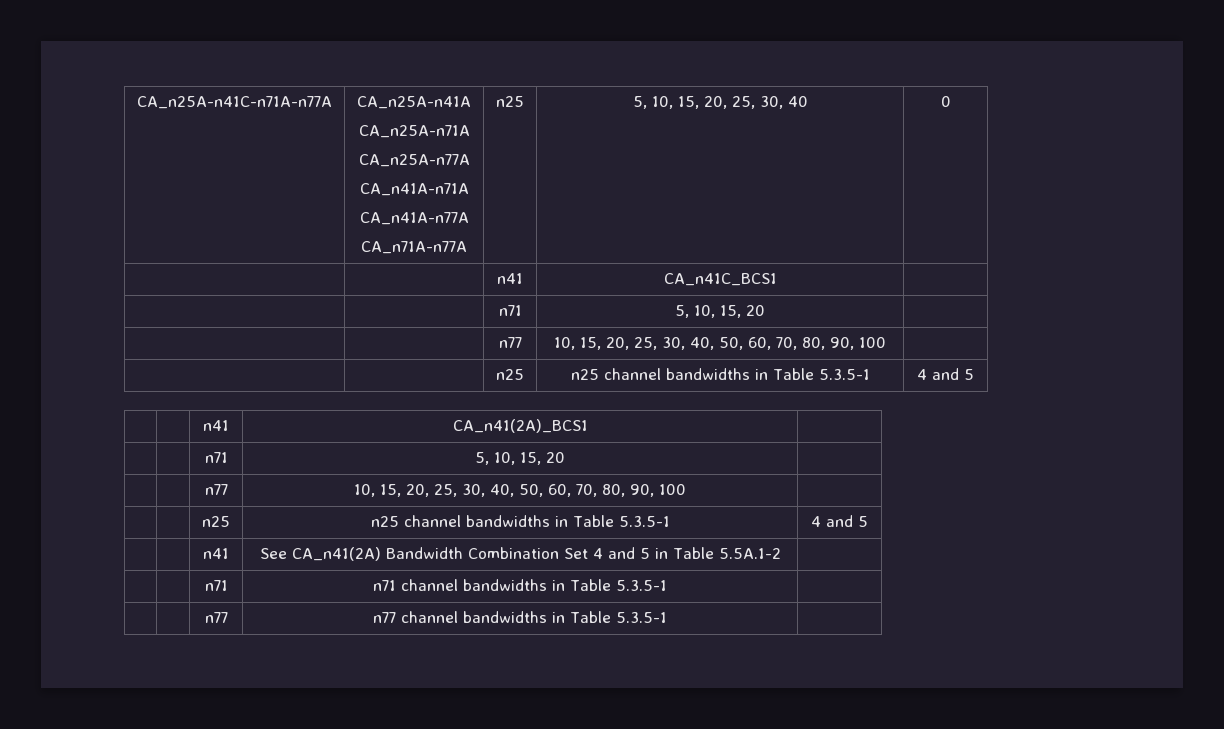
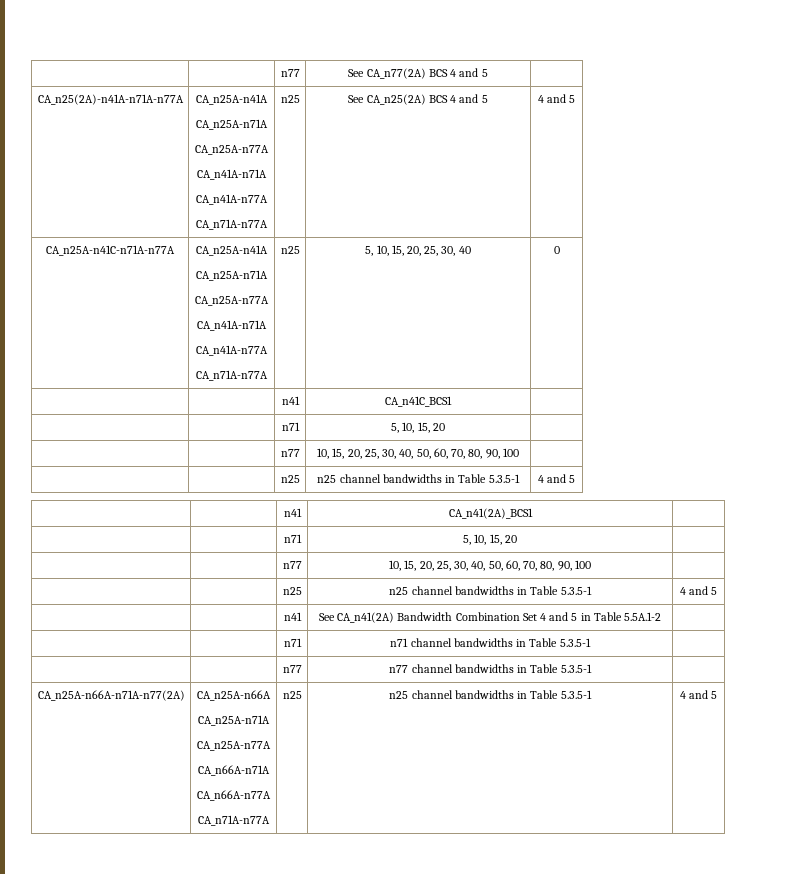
(137, 102) none -> [280,69,300,77] [348,68,488,79] [37,94,184,105] [196,94,268,105] [196,119,268,130] [195,145,269,155] [197,169,267,180] [196,194,268,205] [196,219,268,230] [280,95,300,103] [348,94,488,105] [537,94,576,103] | | n77 | See CA_n77(2A) BCS 4 and 5 | // CA_n25(2A)-n41A-n71A-n77A | CA_n25A-n41A // CA_n25A-n71A // CA_n25A-n77A // CA_n41A-n71A // CA_n41A-n77A // CA_n71A-n77A | n25 | See CA_n25(2A) BCS 4 and 5 | 4 and 5 //
(667, 617) none -> [37,690,185,701] [197,690,271,701] [198,715,270,726] [197,741,271,751] [198,765,270,776] [197,790,271,801] [198,815,270,826] [282,691,302,699] [389,690,592,699] [679,690,718,699] // CA_n25A-n66A-n71A-n77(2A) | CA_n25A-n66A // CA_n25A-n71A // CA_n25A-n77A // CA_n66A-n71A // CA_n66A-n77A // CA_n71A-n77A | n25 | n25 channel bandwidths in Table 5.3.5-1 | 4 and 5

